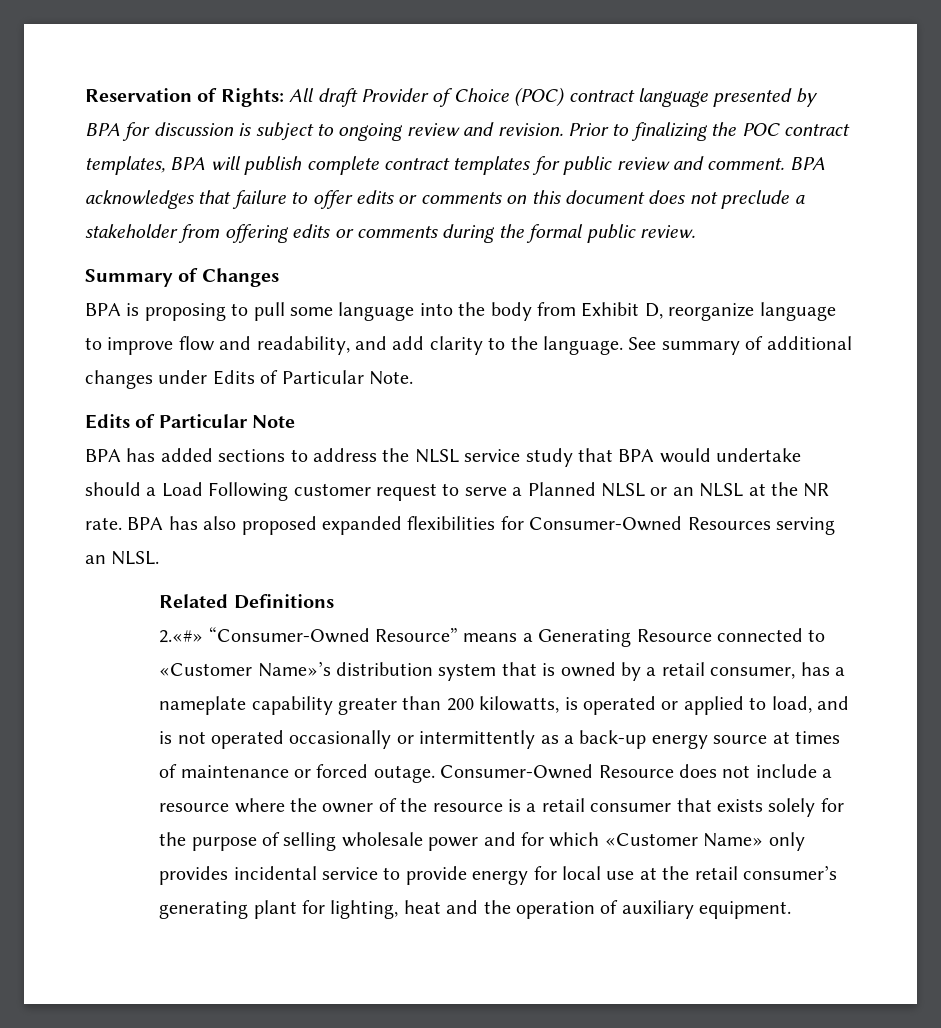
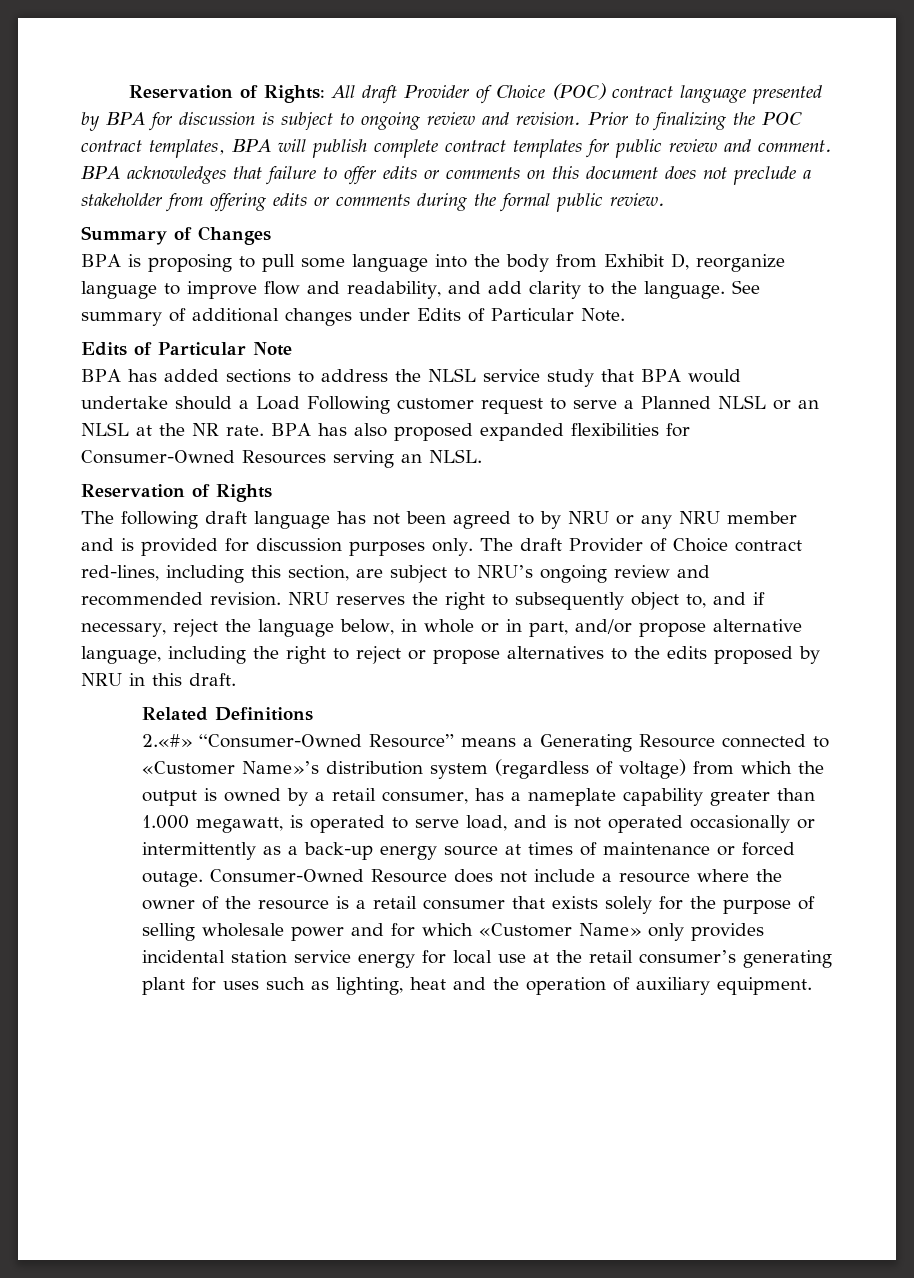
(160, 558) none -> [81,484,272,502] [81,511,797,529] [81,538,802,556] [81,565,710,583] [81,592,765,610] [81,619,802,637] [81,646,820,664] [81,673,236,686] // Reservation of Rights // The following draft language has not been agreed to by NRU or any NRU member and is provided for discussion purposes only. The draft Provider of Choice contract red-lines, including this section, are subject to NRU’s ongoing review and recommended revision. NRU reserves the right to subsequently object to, and if necessary, reject the language below, in whole or in part, and/or propose alternative language, including the right to reject or propose alternatives to the edits proposed by NRU in this draft.
[501,662,537,676] that -> [495,759,825,779] [142,790,198,806] (regardless of voltage) from which the output
[446,696,767,715] 200 kilowatts, is operated or applied to -> [142,815,460,833] 1.000 megawatt, is operated to serve
[322,866,467,885] service to provide -> [231,950,352,964] station service
(326, 907) none -> [223,977,330,990] uses such as

